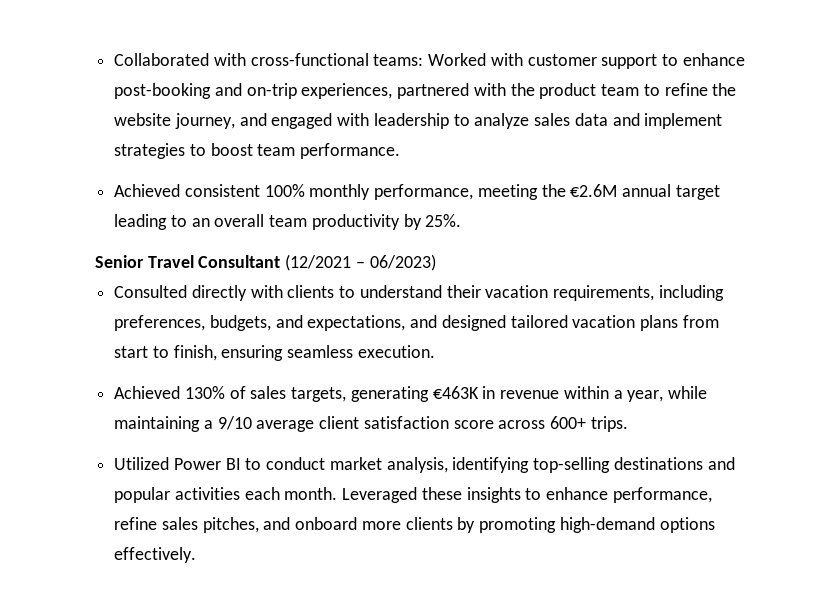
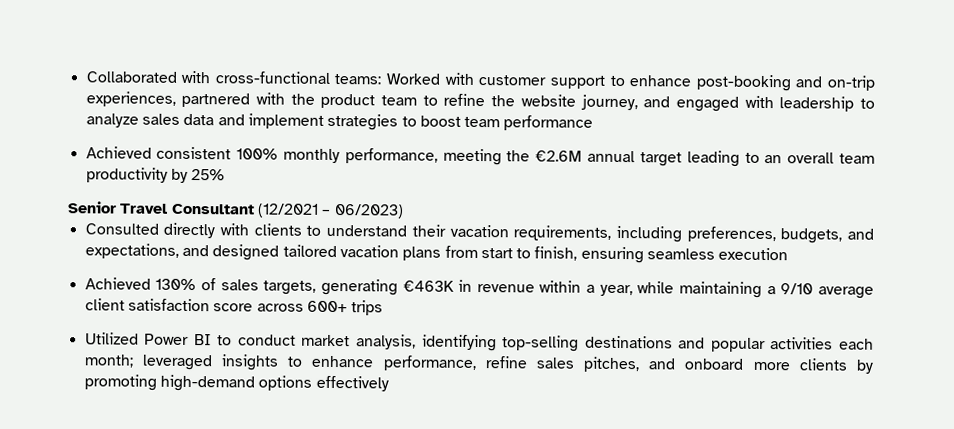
[300,143,401,159] performance. -> [503,115,594,131] performance
[425,214,462,227] 25%. -> [191,169,226,181] 25%
[357,345,435,358] execution. -> [718,247,789,261] execution
[590,416,628,432] trips. -> [351,300,384,316] trips
[284,487,462,503] month. Leveraged these -> [83,354,213,371] month; leveraged
[114,547,197,563] effectively. -> [315,375,389,392] effectively

